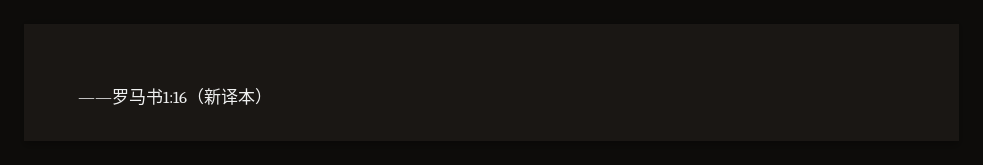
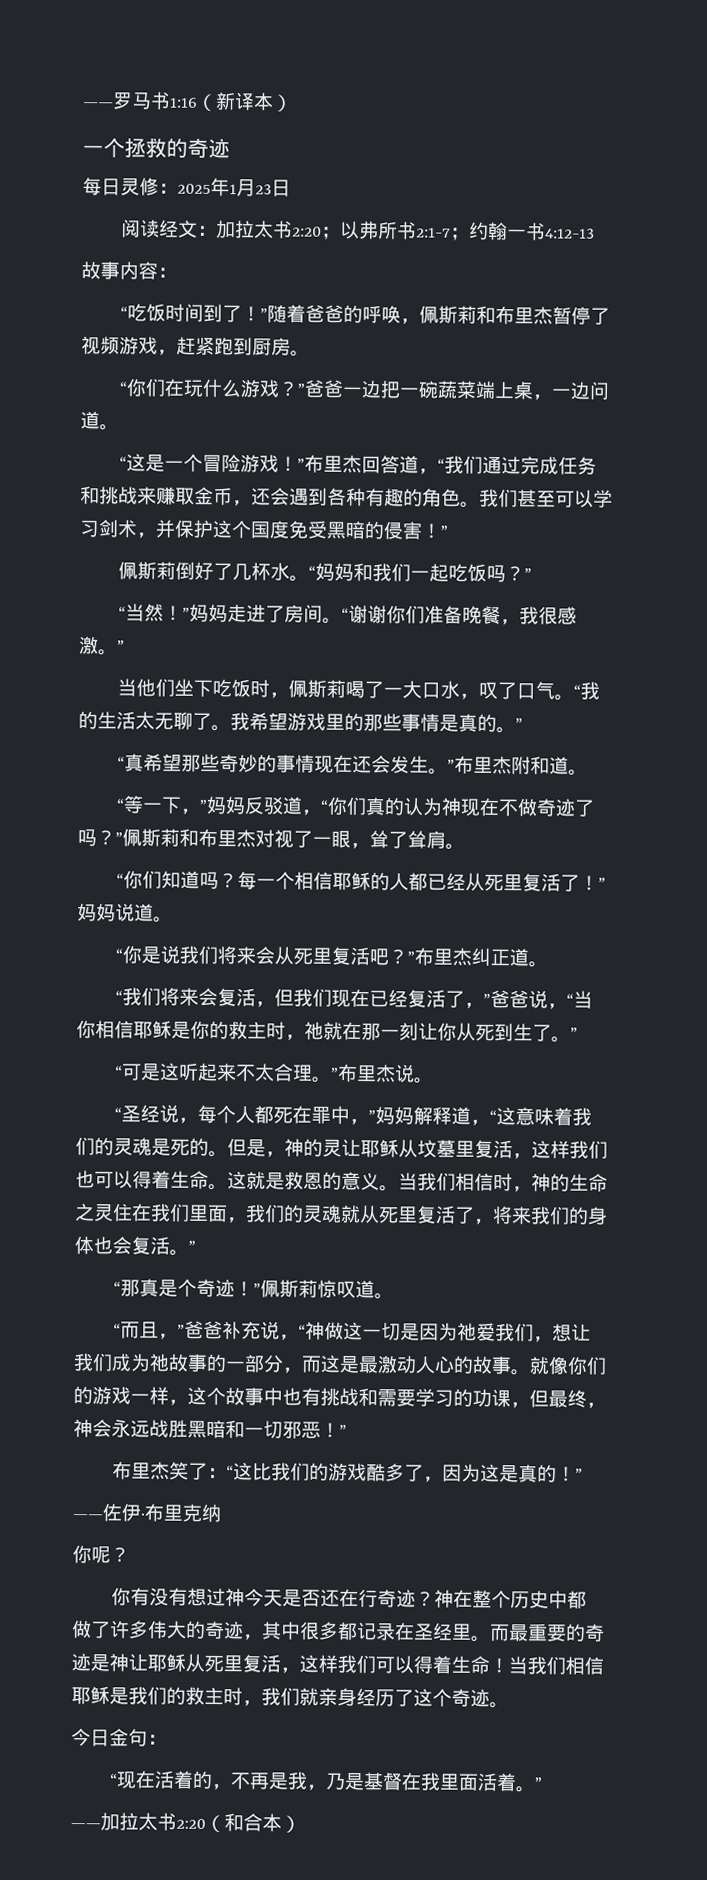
(272, 96) none -> [82,137,230,159] [82,177,291,197] [121,219,596,241] [81,261,177,280] [120,303,611,325] [81,336,310,357] [119,378,611,401] [80,411,119,431] [119,453,598,475] [80,486,613,508] [79,519,448,540] [118,561,533,583] [118,603,578,626] [79,636,125,656] [117,678,601,701] [78,711,523,734] [117,753,589,776] [116,795,596,817] [77,828,465,850] [116,870,607,892] [77,903,173,923] [115,945,549,968] [115,987,594,1010] [76,1020,578,1043] [115,1062,435,1084] [114,1104,593,1126] [75,1137,608,1160] [75,1170,608,1193] [74,1203,608,1226] [74,1236,196,1256] [113,1278,395,1300] [113,1320,592,1343] [73,1353,607,1376] [73,1386,606,1409] [73,1419,347,1439] [112,1461,584,1483] [72,1503,221,1523] [72,1545,130,1564] [111,1587,588,1609] [71,1620,605,1642] [71,1653,604,1675] [71,1686,509,1709] [71,1728,167,1747] [109,1770,544,1793] [70,1812,301,1833] // 一个拯救的奇迹 // 每日灵修：2025年1月23日 // 阅读经文：加拉太书2:20；以弗所书2:1-7；约翰一书4:12-13 // 故事内容： // “吃饭时间到了！”随着爸爸的呼唤，佩斯莉和布里杰暂停了视频游戏，赶紧跑到厨房。 // “你们在玩什么游戏？”爸爸一边把一碗蔬菜端上桌，一边问道。 // “这是一个冒险游戏！”布里杰回答道，“我们通过完成任务和挑战来赚取金币，还会遇到各种有趣的角色。我们甚至可以学习剑术，并保护这个国度免受黑暗的侵害！” // 佩斯莉倒好了几杯水。“妈妈和我们一起吃饭吗？” // “当然！”妈妈走进了房间。“谢谢你们准备晚餐，我很感激。” // 当他们坐下吃饭时，佩斯莉喝了一大口水，叹了口气。“我的生活太无聊了。我希望游戏里的那些事情是真的。” // “真希望那些奇妙的事情现在还会发生。”布里杰附和道。 // “等一下，”妈妈反驳道，“你们真的认为神现在不做奇迹了吗？”佩斯莉和布里杰对视了一眼，耸了耸肩。 // “你们知道吗？每一个相信耶稣的人都已经从死里复活了！”妈妈说道。 // “你是说我们将来会从死里复活吧？”布里杰纠正道。 // “我们将来会复活，但我们现在已经复活了，”爸爸说，“当你相信耶稣是你的救主时，祂就在那一刻让你从死到生了。” // “可是这听起来不太合理。”布里杰说。 // “圣经说，每个人都死在罪中，”妈妈解释道，“这意味着我们的灵魂是死的。但是，神的灵让耶稣从坟墓里复活，这样我们也可以得着生命。这就是救恩的意义。当我们相信时，神的生命之灵住在我们里面，我们的灵魂就从死里复活了，将来我们的身体也会复活。” // “那真是个奇迹！”佩斯莉惊叹道。 // “而且，”爸爸补充说，“神做这一切是因为祂爱我们，想让我们成为祂故事的一部分，而这是最激动人心的故事。就像你们的游戏一样，这个故事中也有挑战和需要学习的功课，但最终，神会永远战胜黑暗和一切邪恶！” // 布里杰笑了：“这比我们的游戏酷多了，因为这是真的！” // ——佐伊·布里克纳 // 你呢？ // 你有没有想过神今天是否还在行奇迹？神在整个历史中都做了许多伟大的奇迹，其中很多都记录在圣经里。而最重要的奇迹是神让耶稣从死里复活，这样我们可以得着生命！当我们相信耶稣是我们的救主时，我们就亲身经历了这个奇迹。 // 今日金句： // “现在活着的，不再是我，乃是基督在我里面活着。” // ——加拉太书2:20（和合本）

